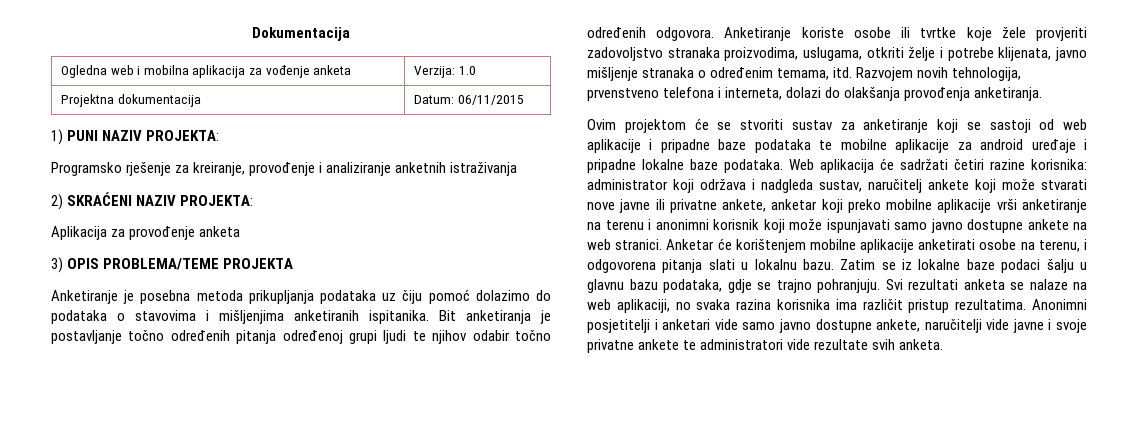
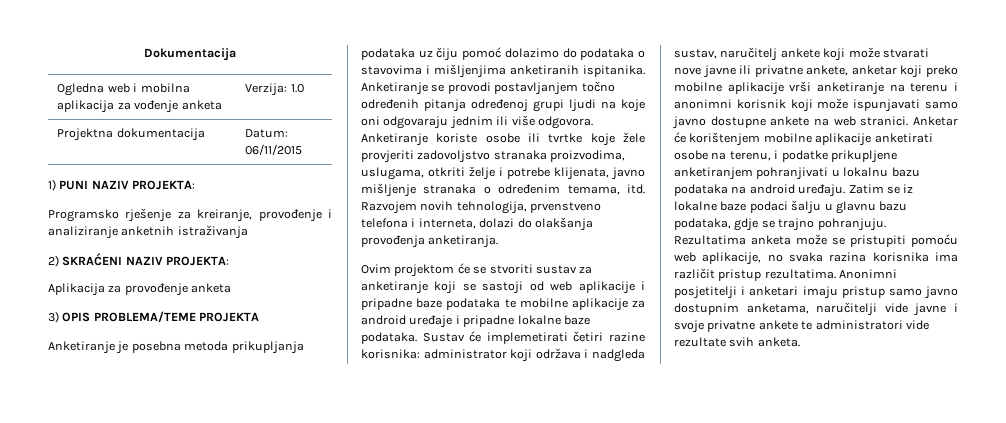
[439,310,551,324] [51,330,122,344] Bit anketiranja je postavljanje -> [361,82,579,95] Anketiranje se provodi postavljanjem
[412,330,551,344] [587,27,646,38] te njihov odabir točno određenih -> [601,99,645,112] [361,115,535,129] na koje oni odgovaraju jednim ili više
[789,158,948,173] Web aplikacija će sadržati -> [422,331,568,344] Sustav će implemetirati
[587,259,834,273] odgovorena pitanja slati u lokalnu bazu. -> [781,150,897,163] [674,167,920,180] [674,184,846,197] podatke prikupljene anketiranjem pohranjivati u lokalnu bazu podataka na android uređaju.
[885,279,1087,290] [587,299,670,313] Svi rezultati anketa se nalaze na web aplikaciji, -> [674,234,958,247] [674,252,762,265] Rezultatima anketa može se pristupiti pomoću web aplikacije,
[714,319,921,333] vide samo javno dostupne ankete, -> [802,286,958,299] [674,303,809,315] imaju pristup samo javno dostupnim anketama,

